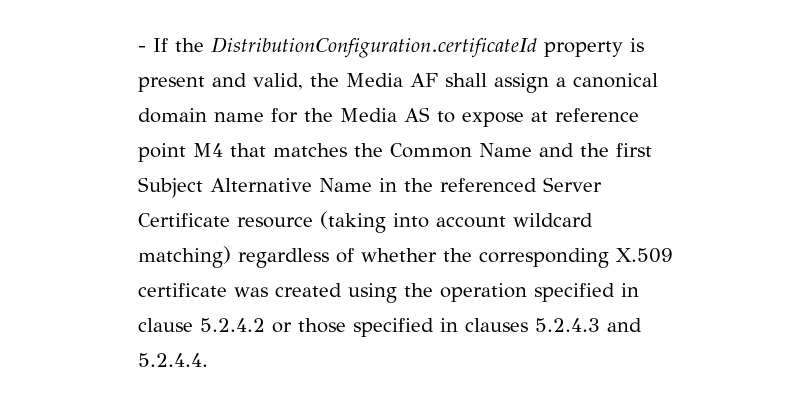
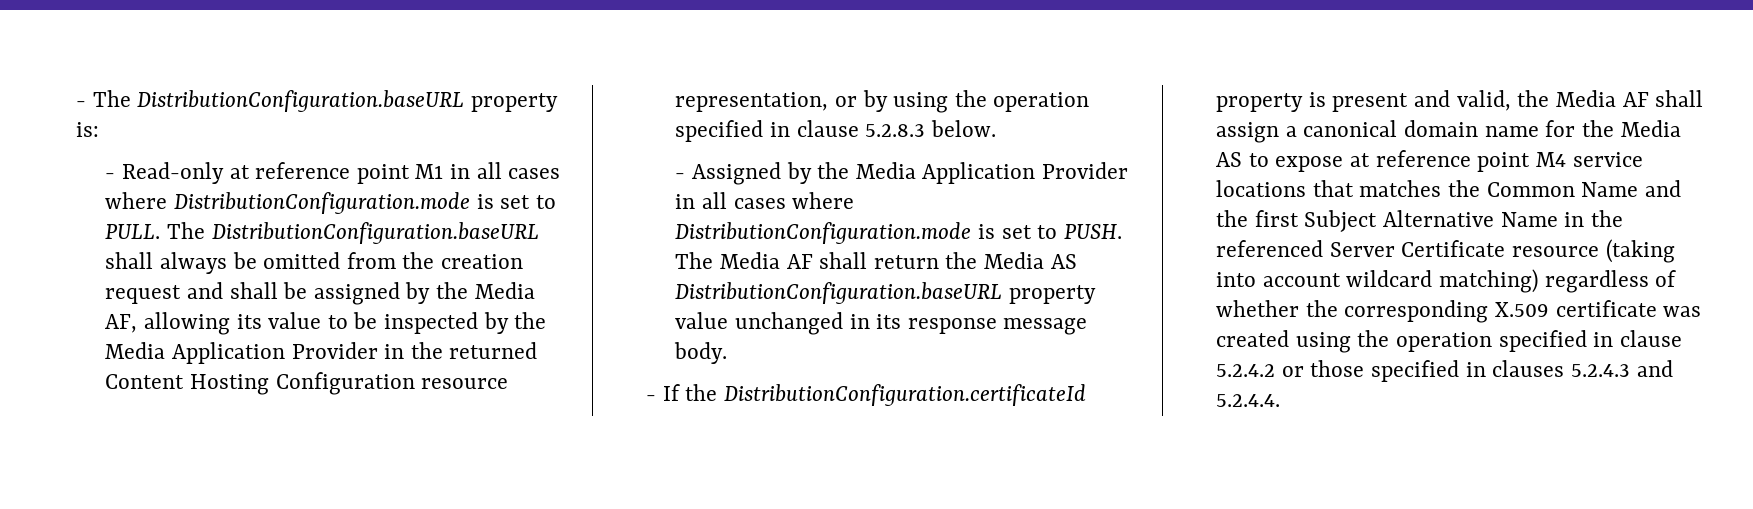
[138,46,147,52] - -> [76,90,559,112] [76,122,100,137] [105,162,561,184] [105,192,556,214] [105,222,539,244] [105,252,524,274] [105,282,535,305] [105,312,547,335] [105,342,538,364] [105,372,509,395] [675,90,1090,113] [675,120,996,142] [675,162,1129,185] [675,192,855,209] [675,222,1122,244] [675,252,1077,269] [675,282,1097,304] [675,312,1088,335] [674,342,728,364] [646,395,657,401] - The DistributionConfiguration.baseURL property is: // - Read-only at reference point M1 in all cases where DistributionConfiguration.mode is set to PULL. The DistributionConfiguration.baseURL shall always be omitted from the creation request and shall be assigned by the Media AF, allowing its value to be inspected by the Media Application Provider in the returned Content Hosting Configuration resource representation, or by using the operation specified in clause 5.2.8.3 below. // - Assigned by the Media Application Provider in all cases where DistributionConfiguration.mode is set to PUSH. The Media AF shall return the Media AS DistributionConfiguration.baseURL property value unchanged in its response message body. // -
(224, 150) none -> [1572,152,1643,167] [1216,180,1307,197] service locations

